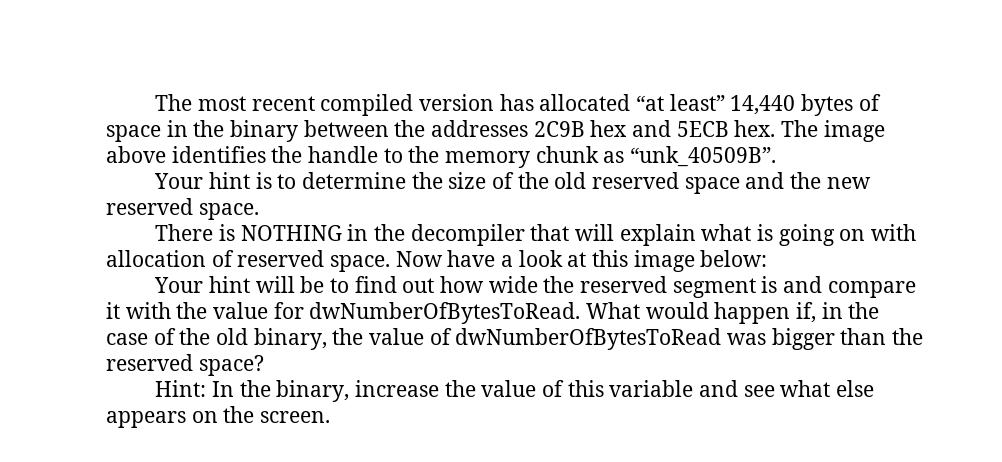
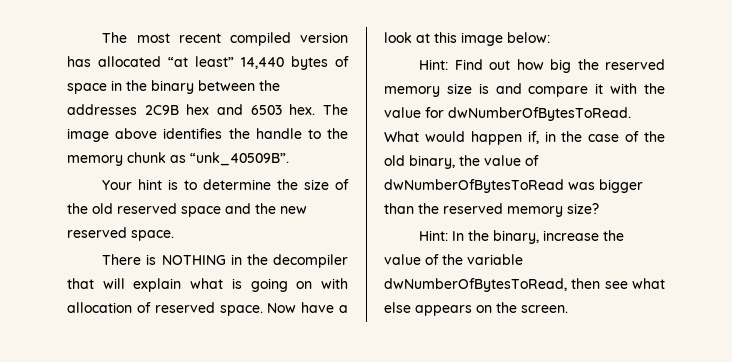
[676,121,729,137] 5ECB -> [250,105,282,115] 6503
[154,276,397,293] Your hint will be to find -> [419,59,483,70] Hint: Find
[488,276,756,298] wide the reserved segment -> [550,59,665,73] [384,83,472,97] big the reserved memory size
[198,355,264,376] space? -> [507,203,599,217] memory size?
[567,380,739,397] this variable and -> [442,254,523,265] [384,278,601,292] the variable dwNumberOfBytesToRead, then

